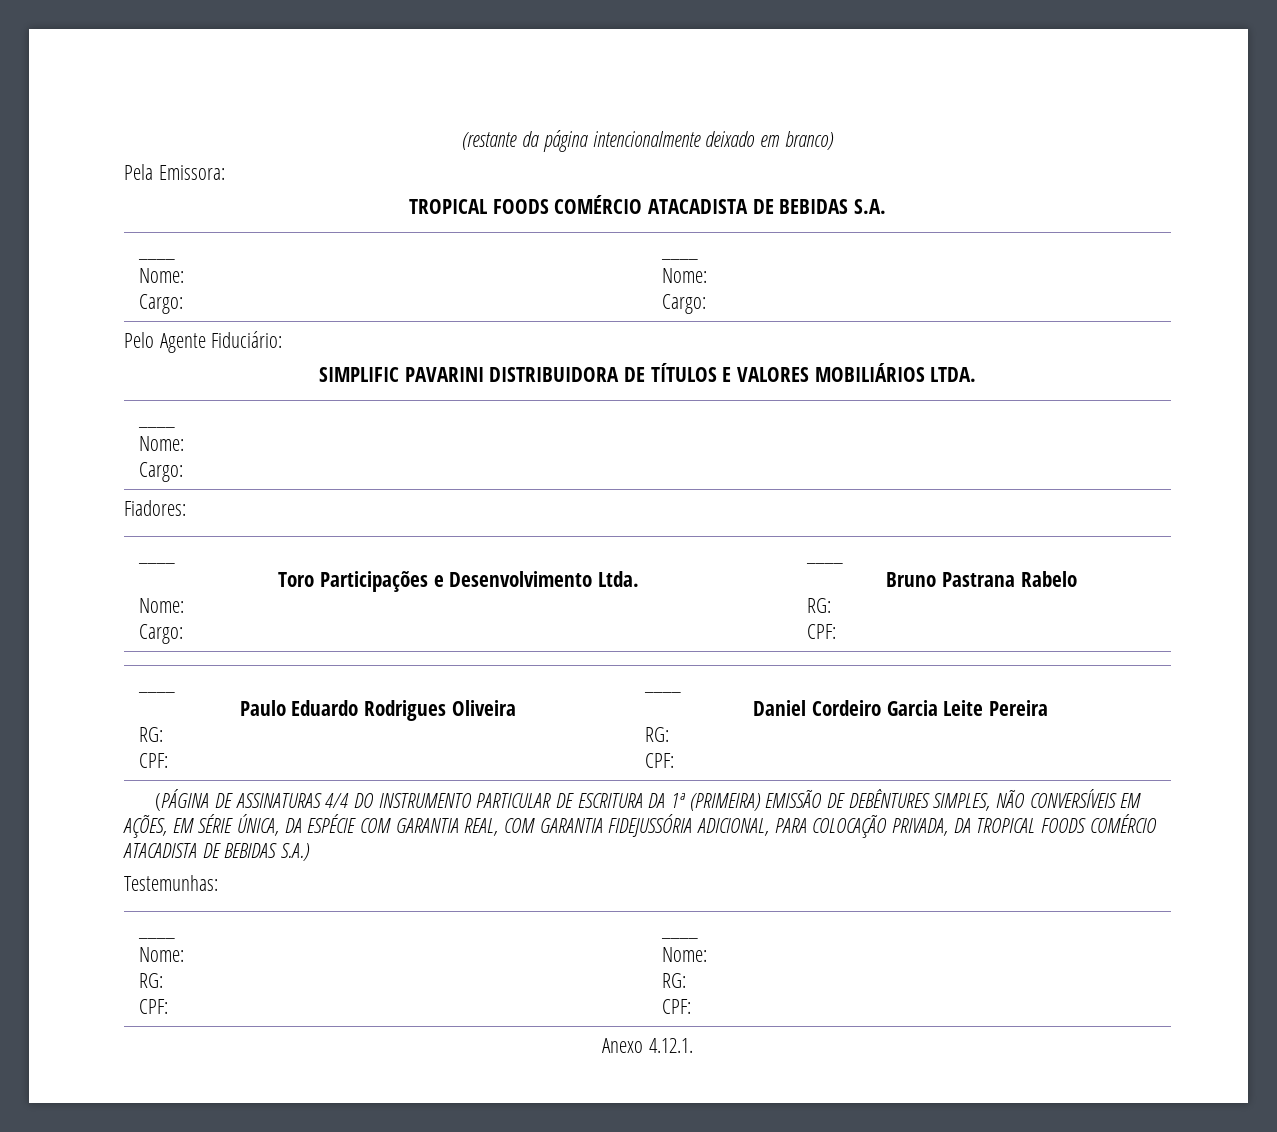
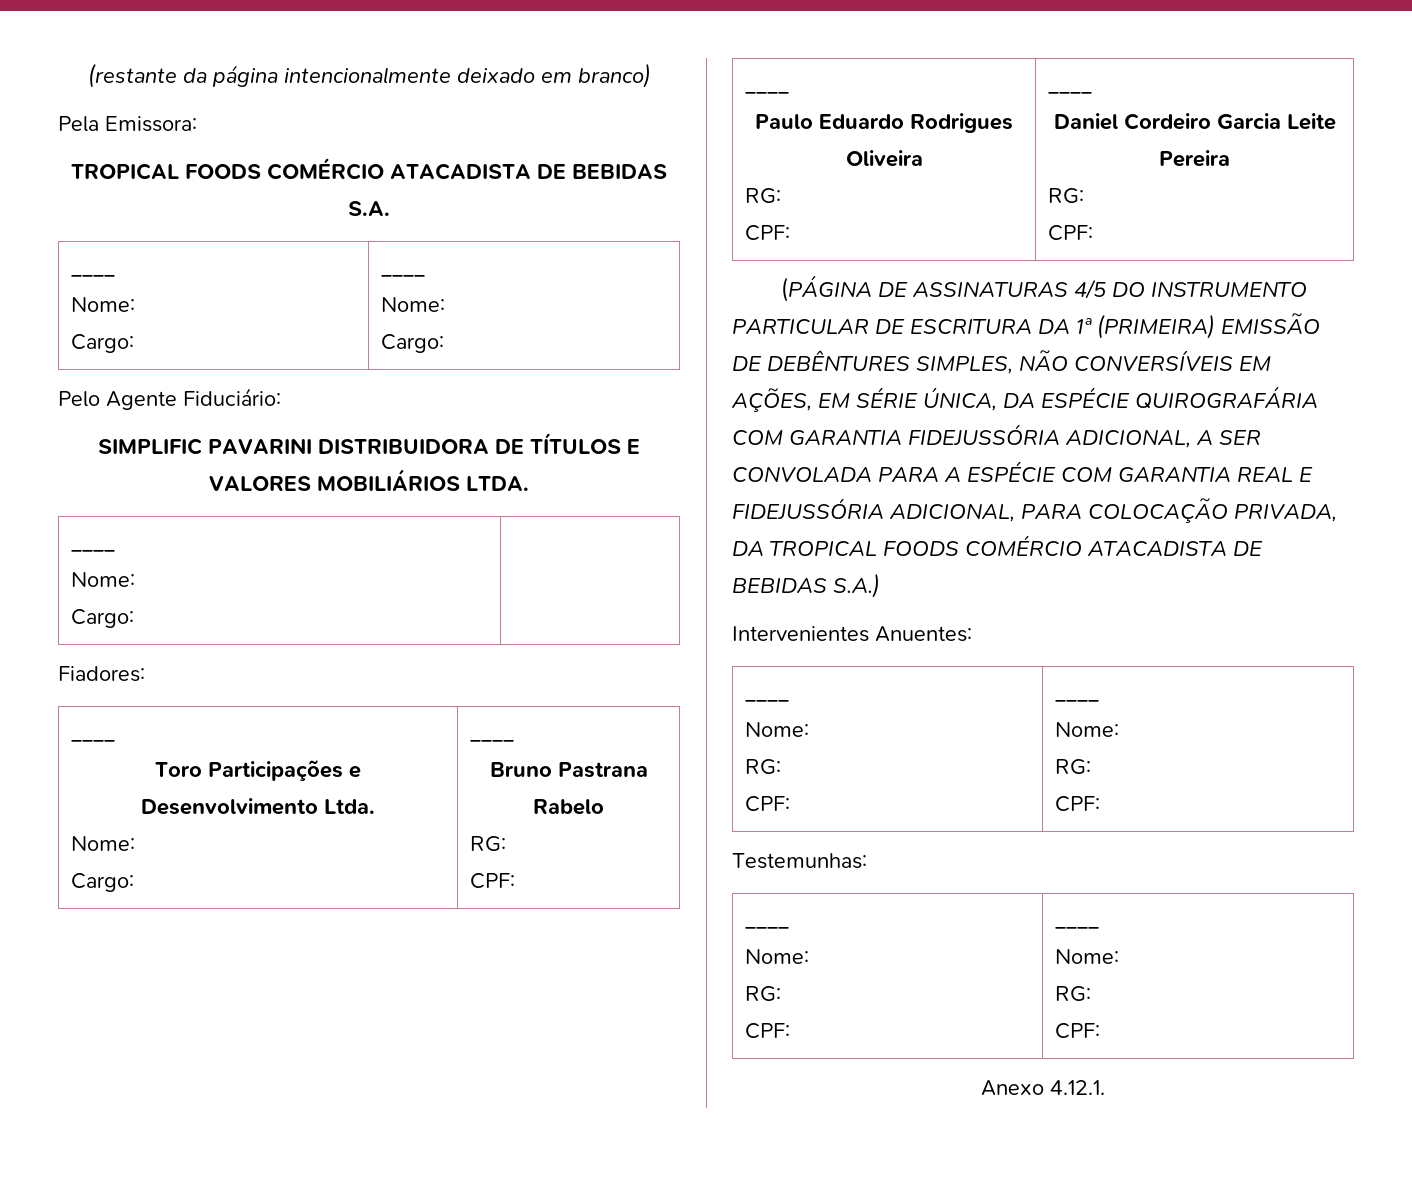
[325,793,350,808] 4/4 -> [1073,279,1106,299] 4/5
[360,818,603,836] COM GARANTIA REAL, COM GARANTIA -> [1135,386,1318,409] [732,424,1261,448] [732,461,1313,483] QUIROGRAFÁRIA COM GARANTIA FIDEJUSSÓRIA ADICIONAL, A SER CONVOLADA PARA A ESPÉCIE COM GARANTIA REAL E
(310, 852) none -> [732,626,972,642] [744,700,789,702] [744,722,809,737] [744,759,781,775] [744,796,790,812] [1054,700,1099,702] [1054,722,1119,737] [1054,759,1091,775] [1054,796,1100,812] // Intervenientes Anuentes: // ____ // Nome: // RG: // CPF: | ____ // Nome: // RG: // CPF:

